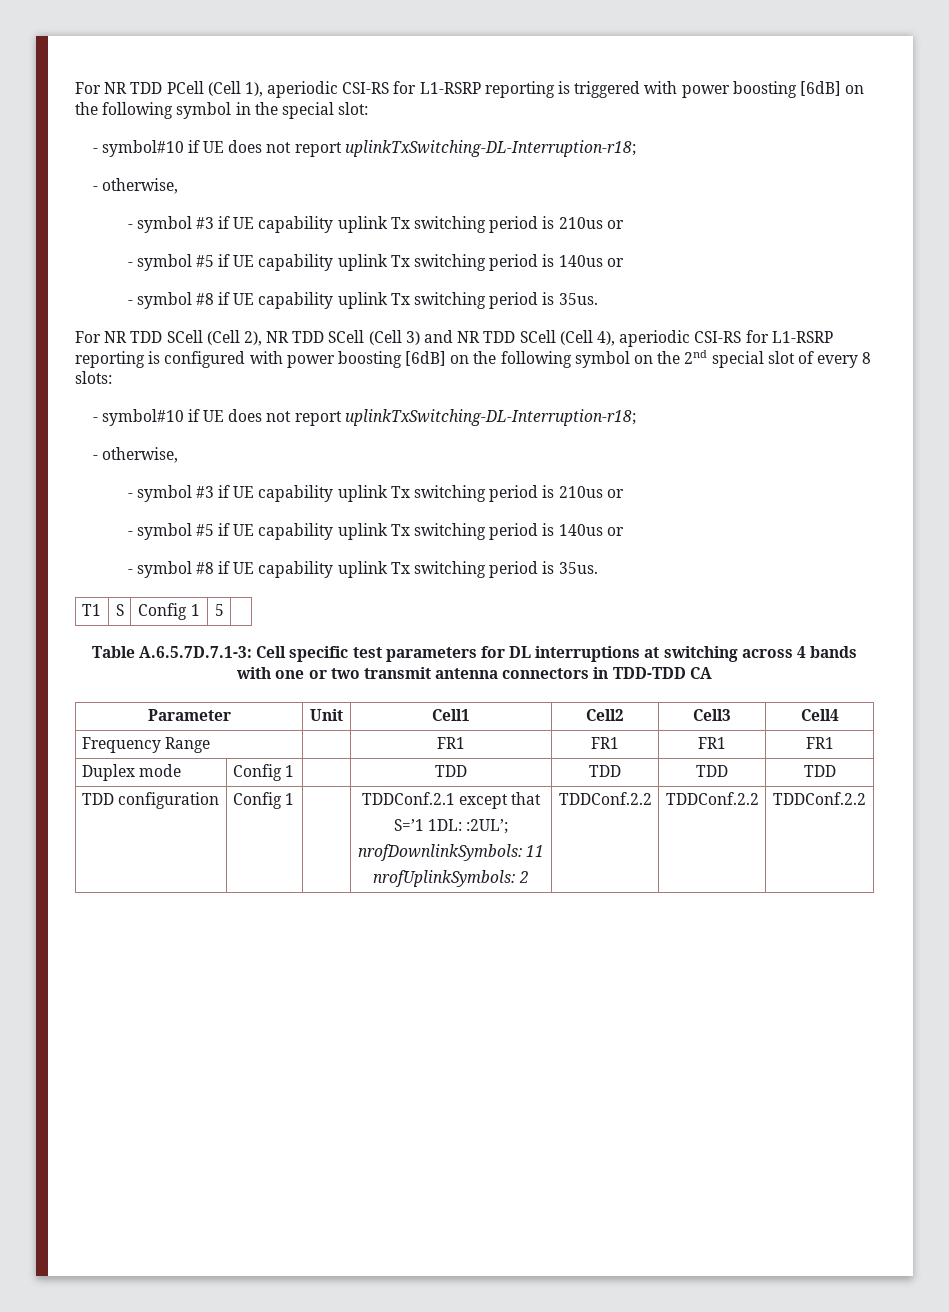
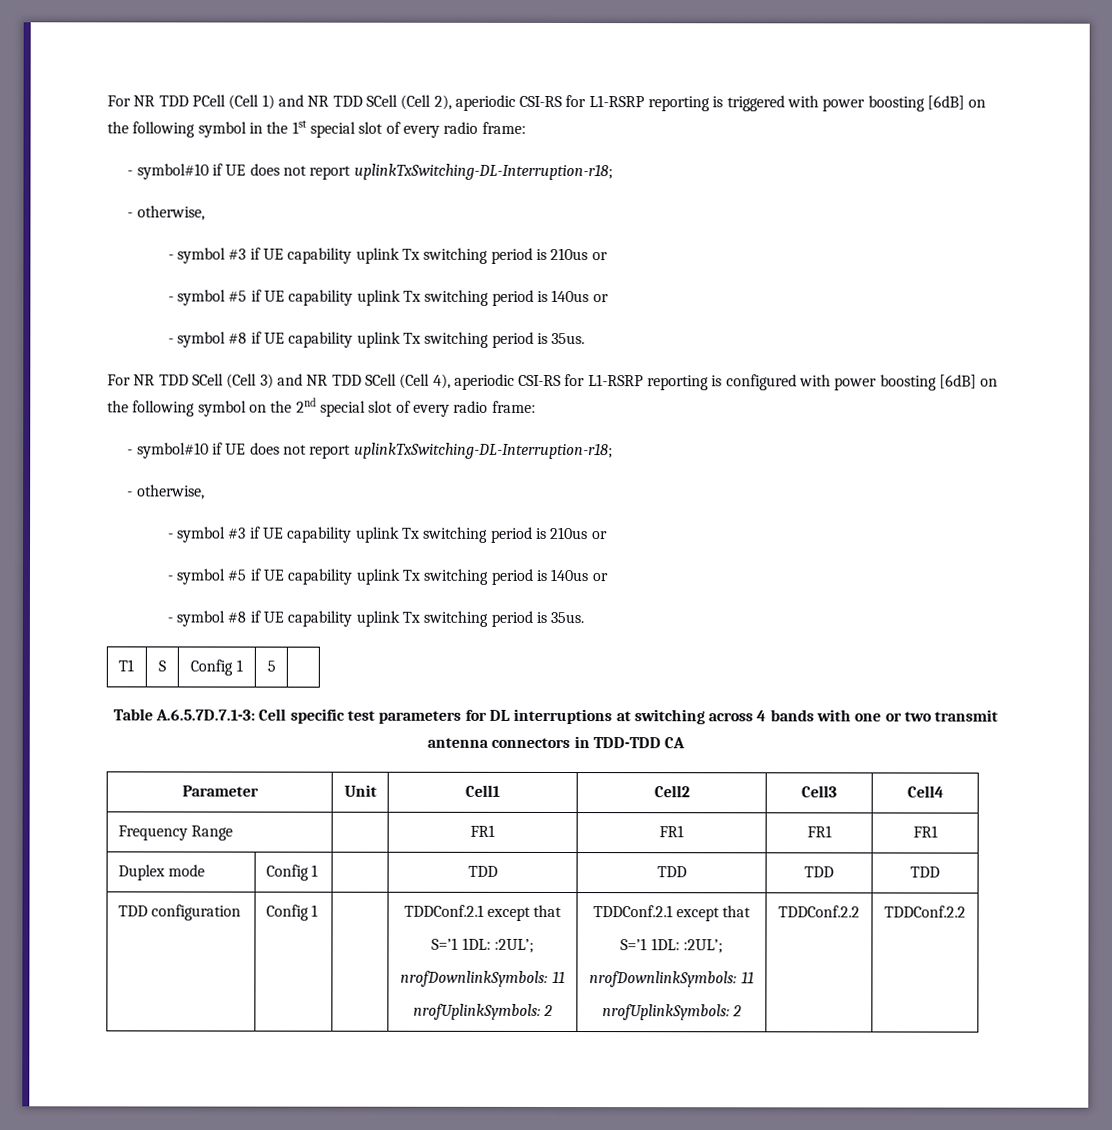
[244,82,263,97] 1), -> [261,94,452,110] 1) and NR TDD SCell (Cell 2),
[281,102,369,119] special slot: -> [291,120,526,138] 1st special slot of every radio frame:
[243,330,402,346] 2), NR TDD SCell (Cell -> (258, 381) none
[862,352,872,364] [75,371,112,384] 8 slots: -> [453,400,536,413] radio frame:
[558,792,652,805] TDDConf.2.2 -> [592,905,752,922] [620,938,723,954] [589,971,754,988] [601,1004,743,1021] TDDConf.2.1 except that // S=’1 1DL: :2UL’; // nrofDownlinkSymbols: 11 // nrofUplinkSymbols: 2

